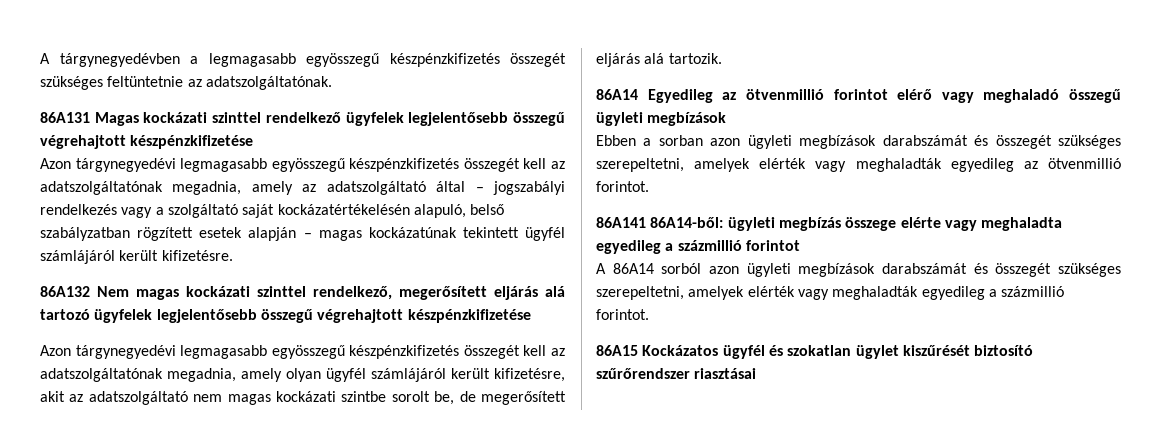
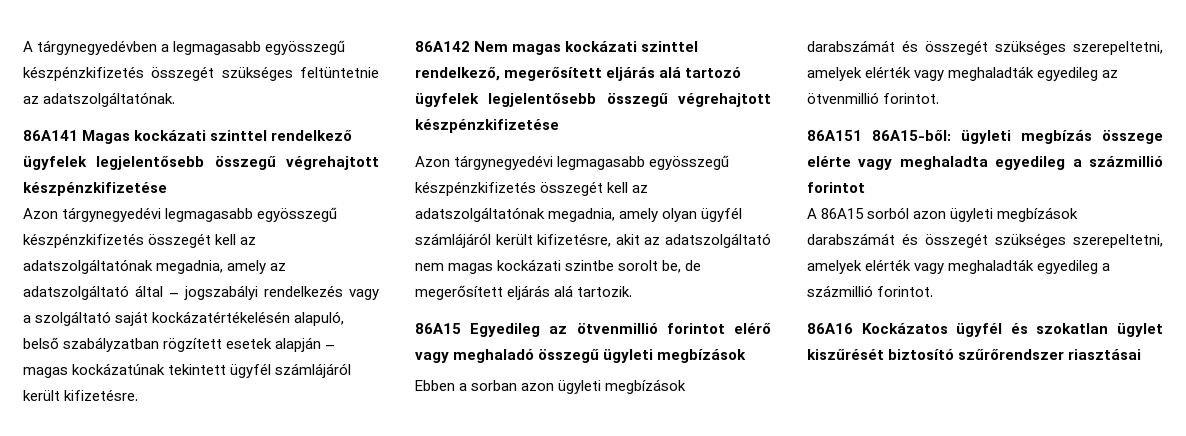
[40,112,90,123] 86A131 -> [23,130,78,141] 86A141
[40,286,90,297] 86A132 -> [415,41,470,52] 86A142
[596,89,638,100] 86A14 -> [415,323,461,334] 86A15
[596,217,724,228] 86A141 86A14-ből: -> [807,130,951,141] 86A151 86A15-ből:
[612,263,654,274] 86A14 -> [821,208,865,219] 86A15
[596,345,638,356] 86A15 -> [807,323,853,334] 86A16

